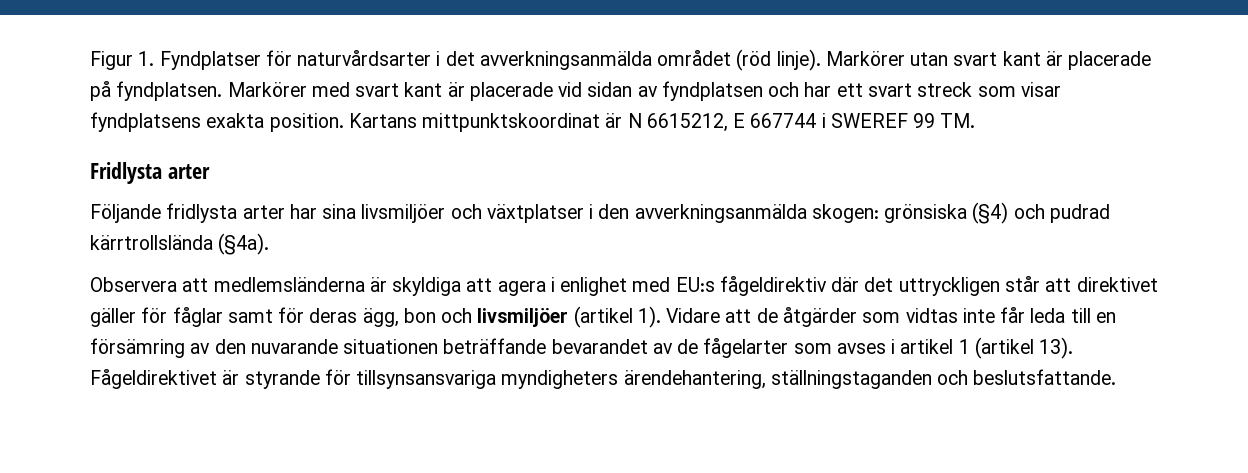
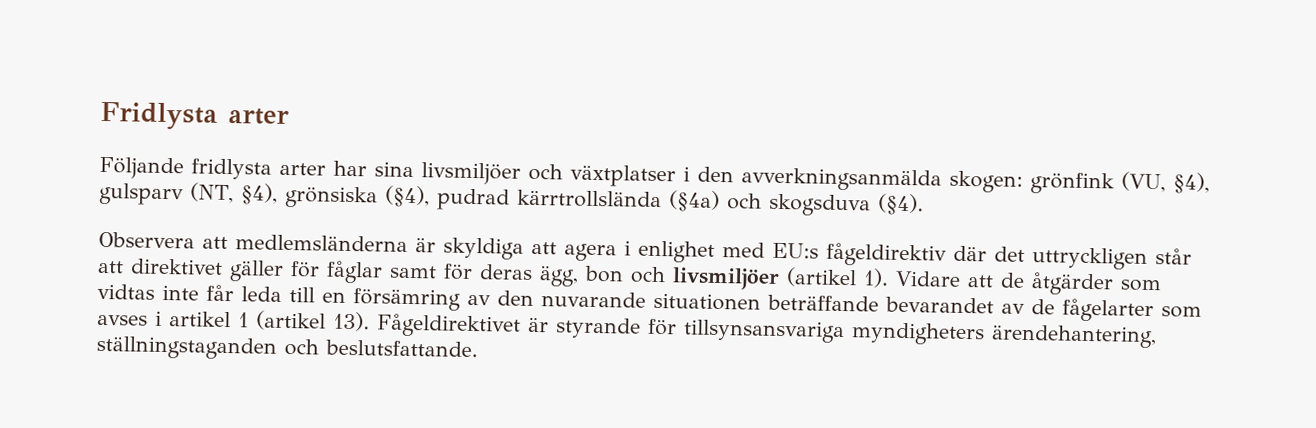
[90,49,1152,71] [90,81,1061,101] [90,112,976,132] Figur 1. Fyndplatser för naturvårdsarter i det avverkningsanmälda området (röd linje). Markörer utan svart kant är placerade på fyndplatsen. Markörer med svart kant är placerade vid sidan av fyndplatsen och har ett svart streck som visar fyndplatsens exakta position. Kartans mittpunktskoordinat är N 6615212, E 667744 i SWEREF 99 TM. // -> (100, 115) none
[884,202,1110,224] [90,233,270,255] grönsiska (§4) och pudrad kärrtrollslända (§4a). -> [1030,171,1210,195] [99,182,924,217] grönfink (VU, §4), gulsparv (NT, §4), grönsiska (§4), pudrad kärrtrollslända (§4a) och skogsduva (§4).

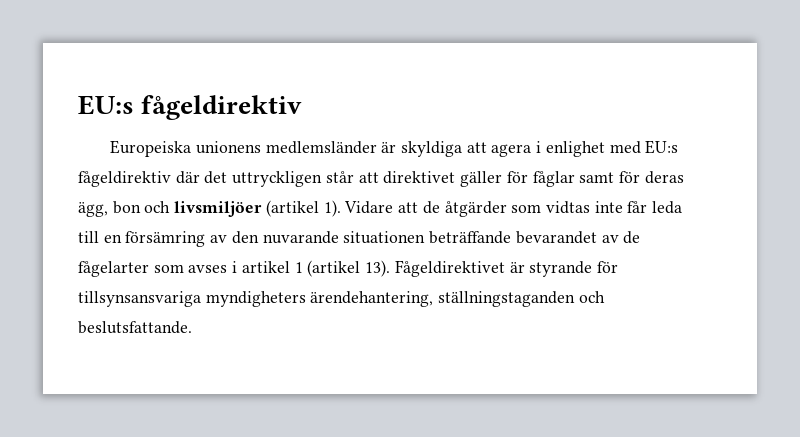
[100,101,289,130] [99,156,1210,195] [99,182,924,217] [98,231,408,252] Fridlysta arter // Följande fridlysta arter har sina livsmiljöer och växtplatser i den avverkningsanmälda skogen: grönfink (VU, §4), gulsparv (NT, §4), grönsiska (§4), pudrad kärrtrollslända (§4a) och skogsduva (§4). // Observera att medlemsländerna -> [78,95,303,120] [110,140,377,157] EU:s fågeldirektiv // Europeiska unionens medlemsländer

